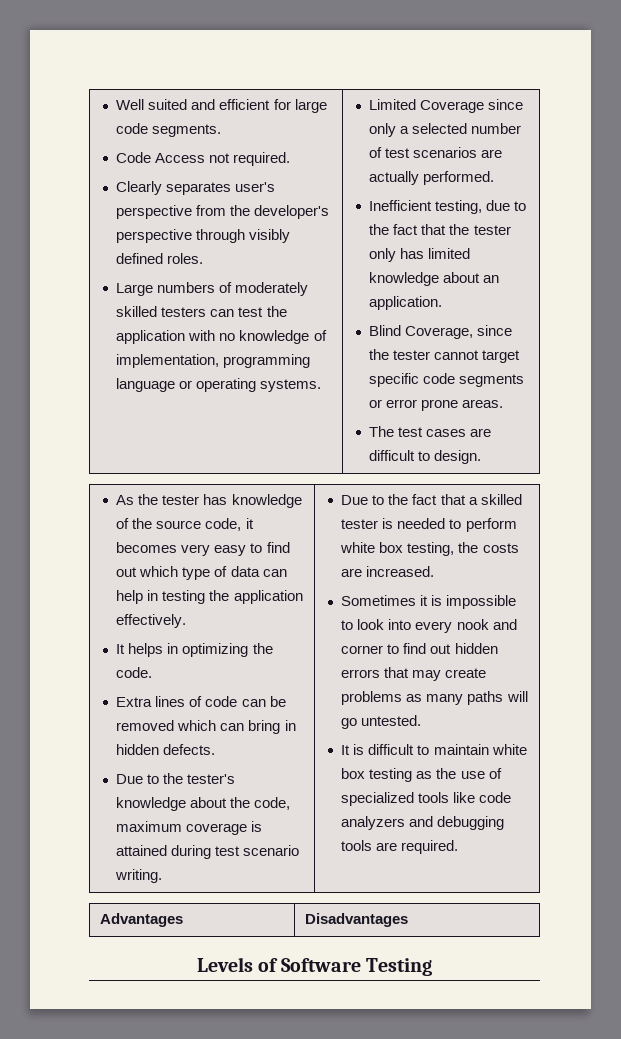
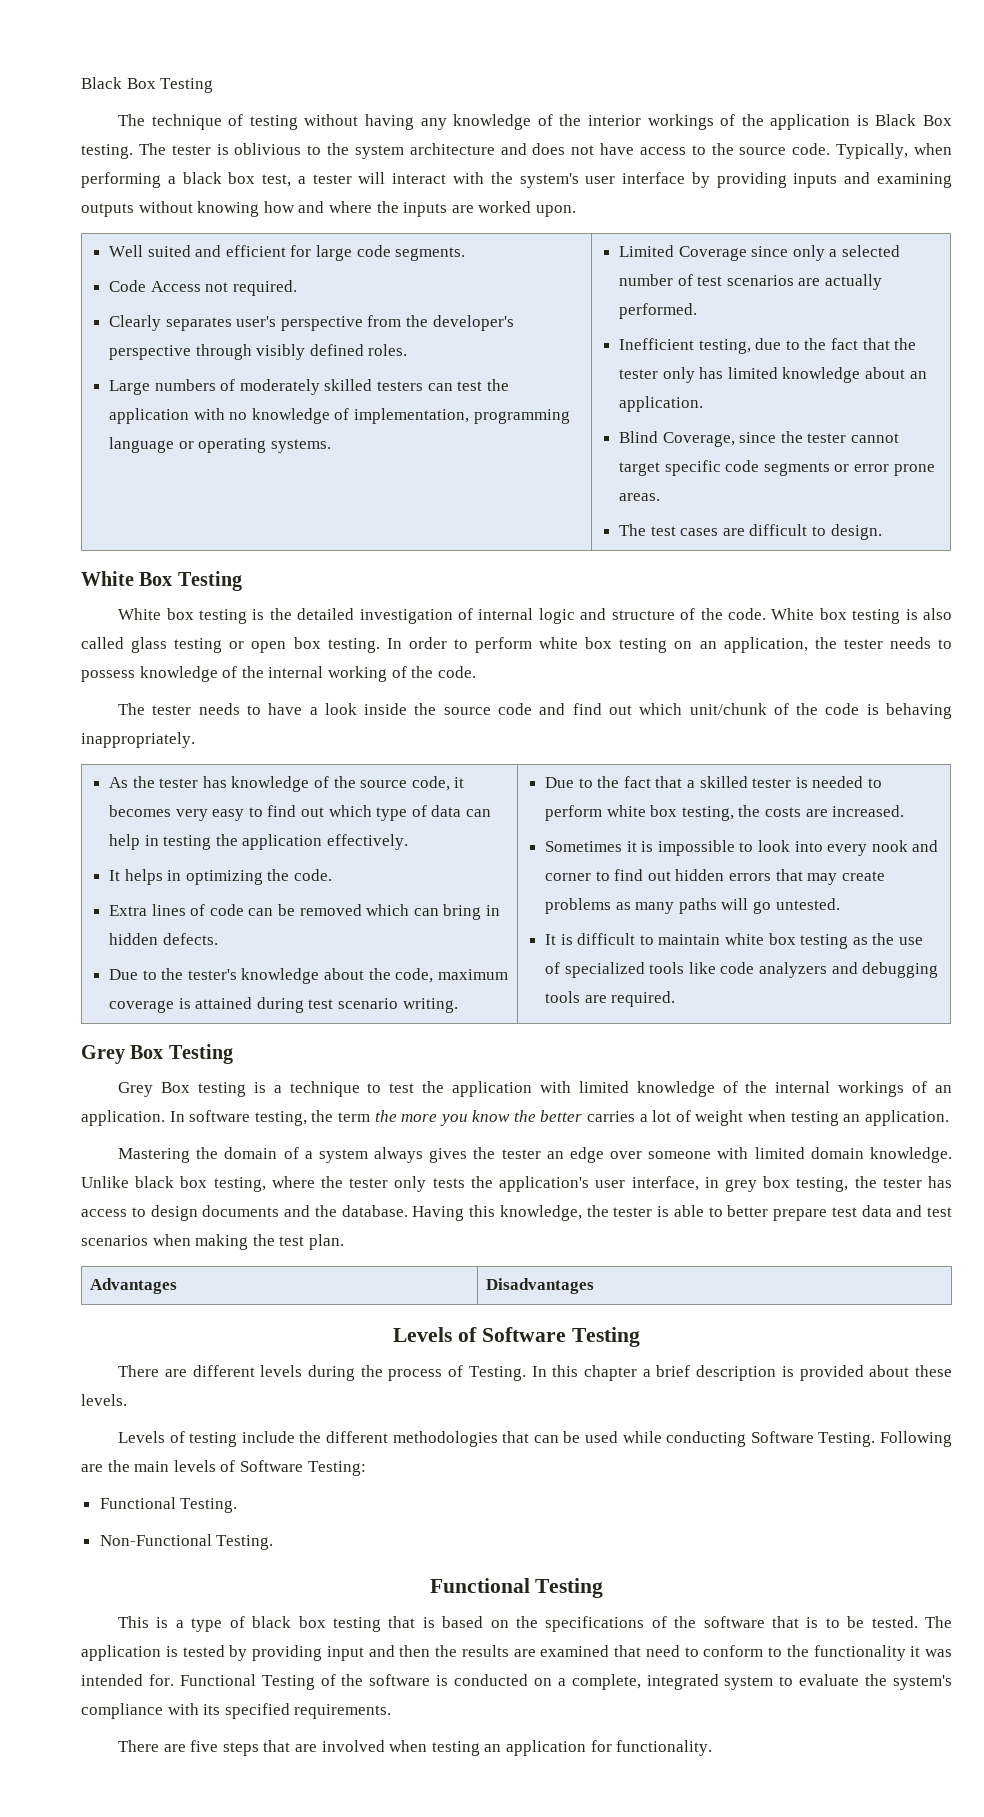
(116, 104) none -> [81,77,214,93] [118,114,952,130] [81,143,953,159] [81,172,953,188] [81,201,576,217] Black Box Testing // The technique of testing without having any knowledge of the interior workings of the application is Black Box testing. The tester is oblivious to the system architecture and does not have access to the source code. Typically, when performing a black box test, a tester will interact with the system's user interface by providing inputs and examining outputs without knowing how and where the inputs are worked upon. //
(482, 457) none -> [81,571,242,591] [118,608,953,624] [81,637,953,653] [81,666,476,682] [118,703,952,719] [81,732,195,748] // White Box Testing // White box testing is the detailed investigation of internal logic and structure of the code. White box testing is also called glass testing or open box testing. In order to perform white box testing on an application, the tester needs to possess knowledge of the internal working of the code. // The tester needs to have a look inside the source code and find out which unit/chunk of the code is behaving inappropriately.
(459, 847) none -> [81,1044,233,1064] [118,1081,952,1097] [81,1110,949,1126] [118,1147,952,1163] [81,1176,953,1192] [81,1205,952,1221] [81,1234,344,1250] // Grey Box Testing // Grey Box testing is a technique to test the application with limited knowledge of the internal workings of an application. In software testing, the term the more you know the better carries a lot of weight when testing an application. // Mastering the domain of a system always gives the tester an edge over someone with limited domain knowledge. Unlike black box testing, where the tester only tests the application's user interface, in grey box testing, the tester has access to design documents and the database. Having this knowledge, the tester is able to better prepare test data and test scenarios when making the test plan.
(433, 967) none -> [118,1365,953,1381] [81,1394,127,1406] [118,1431,952,1447] [81,1460,366,1476] [99,1497,238,1513] [99,1534,274,1550] [429,1578,604,1598] [118,1616,952,1632] [81,1645,952,1661] [81,1674,952,1690] [81,1703,392,1719] [118,1740,713,1756] // There are different levels during the process of Testing. In this chapter a brief description is provided about these levels. // Levels of testing include the different methodologies that can be used while conducting Software Testing. Following are the main levels of Software Testing: // Functional Testing. // Non-Functional Testing. // Functional Testing // This is a type of black box testing that is based on the specifications of the software that is to be tested. The application is tested by providing input and then the results are examined that need to conform to the functionality it was intended for. Functional Testing of the software is conducted on a complete, integrated system to evaluate the system's compliance with its specified requirements. // There are five steps that are involved when testing an application for functionality.

